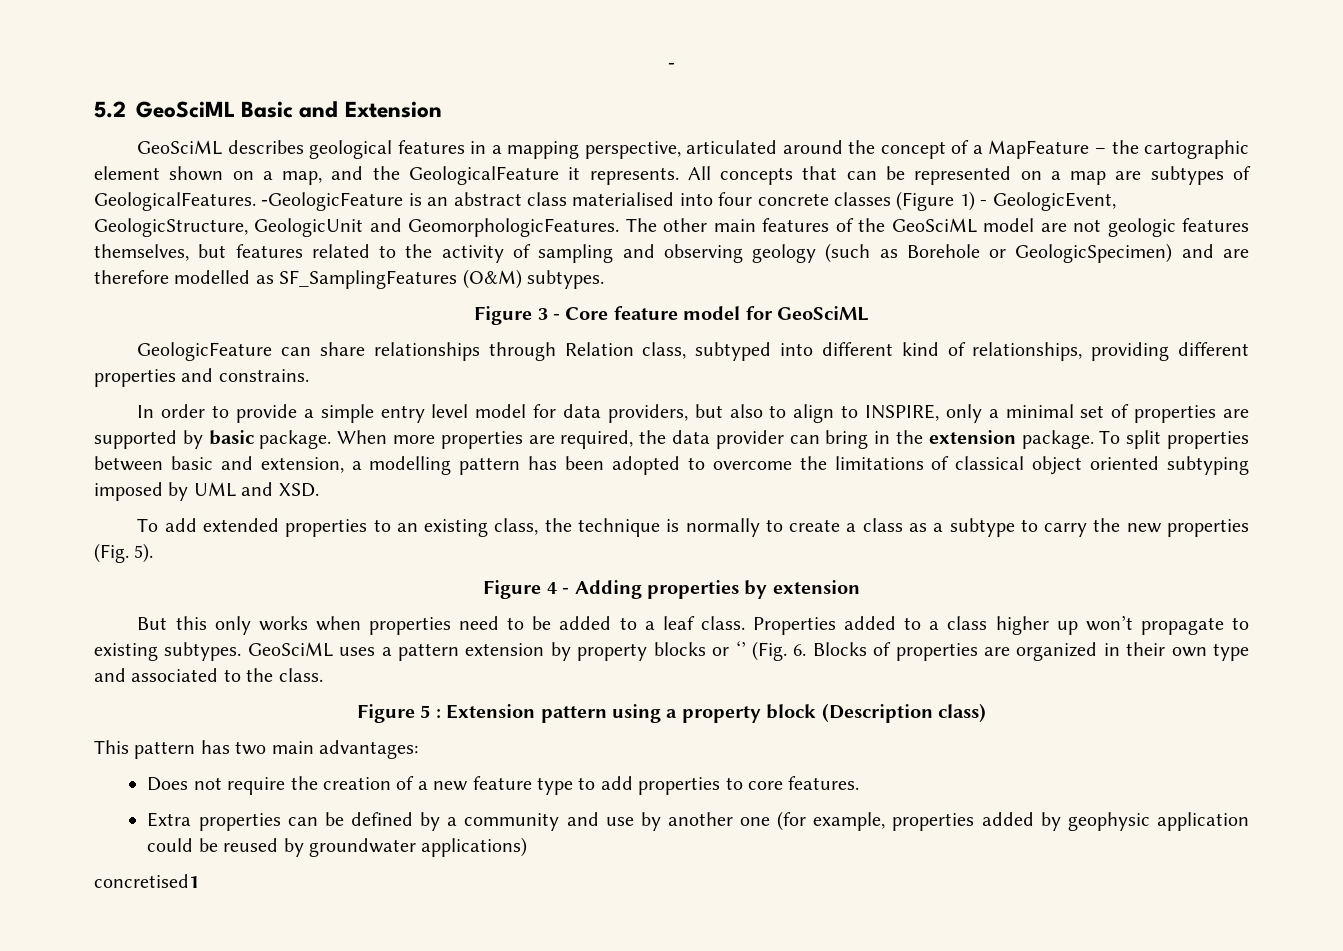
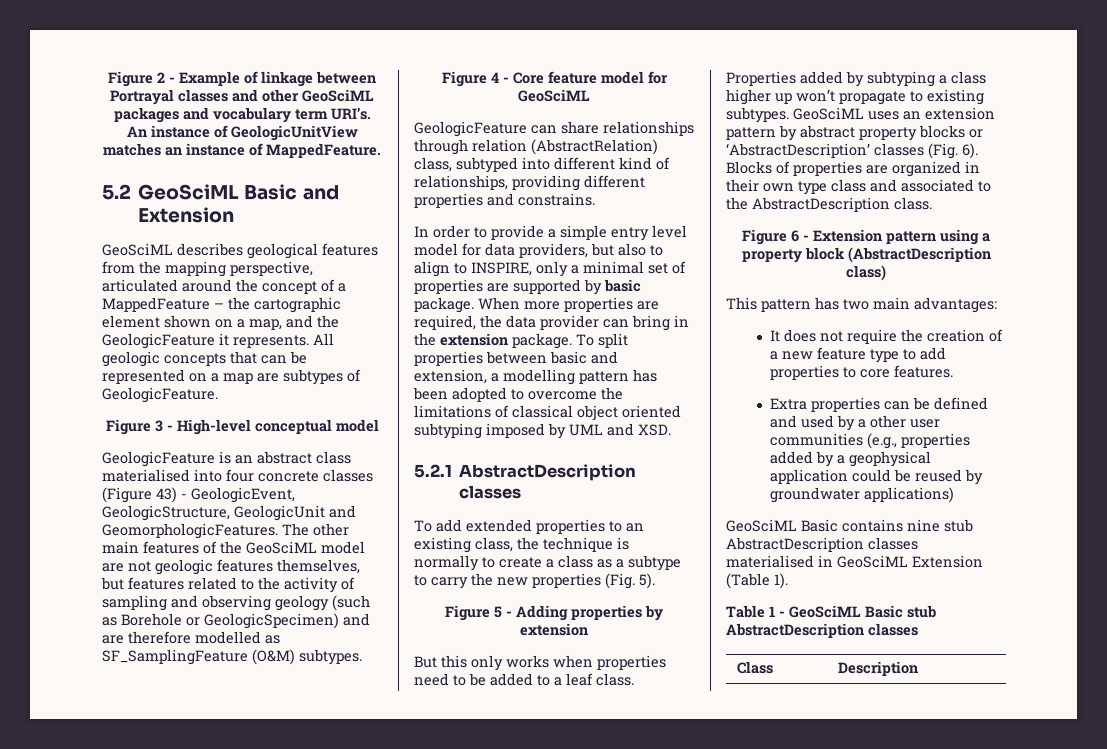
[668,63,675,69] - -> [108,71,376,87] [110,89,374,105] [113,107,371,123] [126,125,358,141] [103,143,381,158] Figure 2 - Example of linkage between Portrayal classes and other GeoSciML packages and vocabulary term URI’s. An instance of GeologicUnitView matches an instance of MappedFeature.
[470,141,502,154] in a -> [102,261,161,274] from the
[988,140,1090,159] MapFeature -> [102,297,210,312] MappedFeature
[408,166,559,185] GeologicalFeature -> [102,333,215,349] GeologicFeature
(711, 173) none -> [102,351,160,367] geologic
[94,192,404,211] GeologicalFeatures. -GeologicFeature -> [102,387,218,403] [105,419,379,435] [102,451,215,467] GeologicFeature. // Figure 3 - High-level conceptual model // GeologicFeature
[959,191,975,211] 1) -> [156,487,177,503] 43)
[279,270,458,289] SF_SamplingFeatures -> [102,649,248,665] SF_SamplingFeature
[537,308,548,320] 3 -> [490,72,499,83] 4
[564,342,634,356] Relation -> [472,139,658,155] relation (AbstractRelation)
(319, 490) none -> [414,464,637,481] [459,485,522,499] // 5.2.1 AbstractDescription classes
[546,582,557,594] 4 -> [494,606,502,618] 5
[904,617,922,630] to -> [846,71,935,87] by subtyping
[381,641,807,661] a pattern extension by property blocks or ‘’ (Fig. 6. -> [903,107,995,120] [726,125,983,141] [726,143,978,159] an extension pattern by abstract property blocks or ‘AbstractDescription’ classes (Fig. 6).
(1249, 652) none -> [831,179,866,192] class
(274, 675) none -> [752,197,890,212] AbstractDescription
[420,705,441,718] 5 : -> [791,230,809,242] 6 -
[821,703,933,723] (Description -> [847,247,991,263] (AbstractDescription
[147,777,189,791] Does -> [769,329,816,342] It does
[420,811,886,831] by a community and use by another one (for example, -> [769,415,940,431] [769,433,897,449] and used by a other user communities (e.g.,
[1067,812,1150,831] geophysic -> [836,451,931,467] a geophysical
[94,874,199,888] concretised1 -> [726,519,973,532] [726,537,918,552] [726,555,983,568] [726,573,788,589] [726,605,936,618] [726,623,918,638] [736,661,773,674] [837,661,918,676] GeoSciML Basic contains nine stub AbstractDescription classes materialised in GeoSciML Extension (Table 1). // Table 1 - GeoSciML Basic stub AbstractDescription classes // Class | Description

